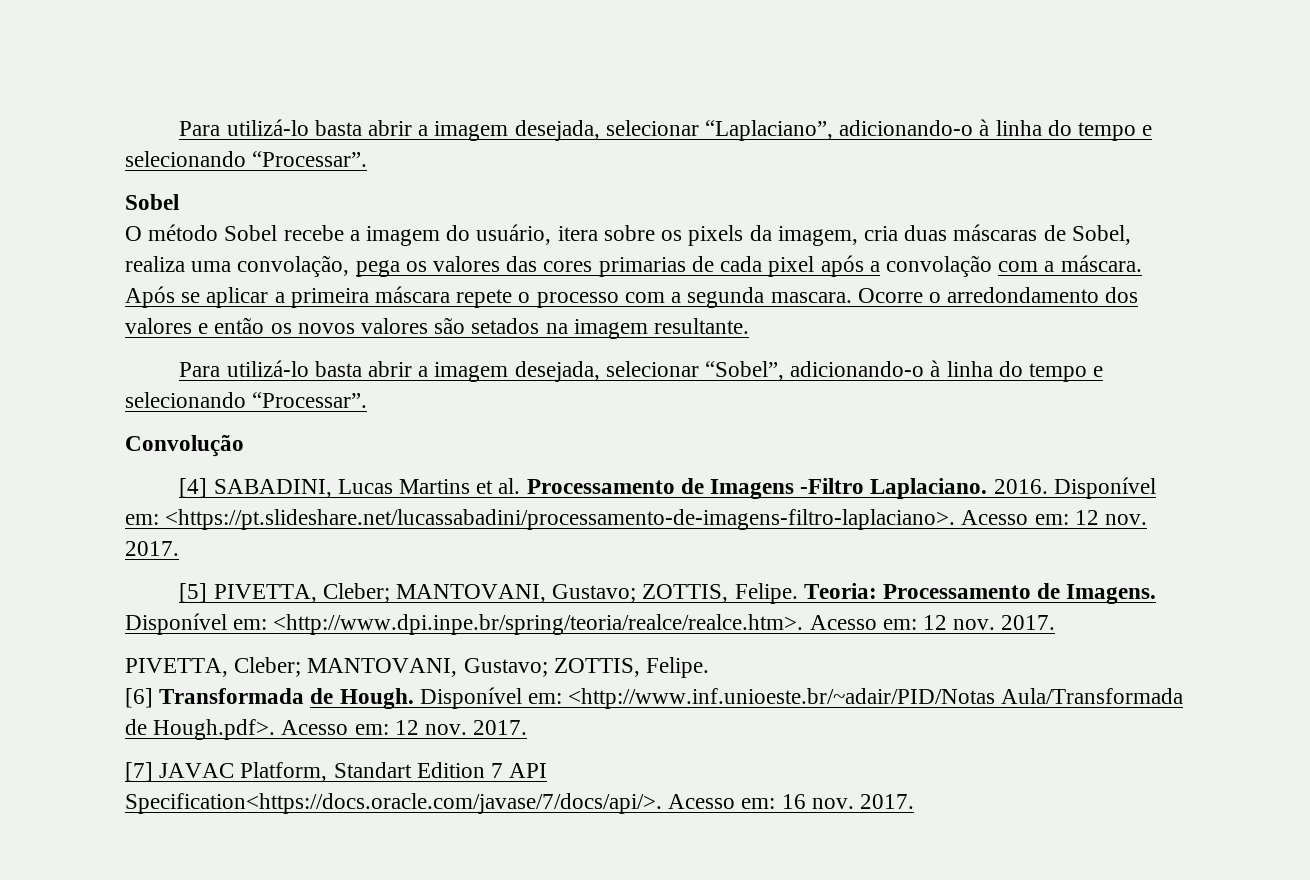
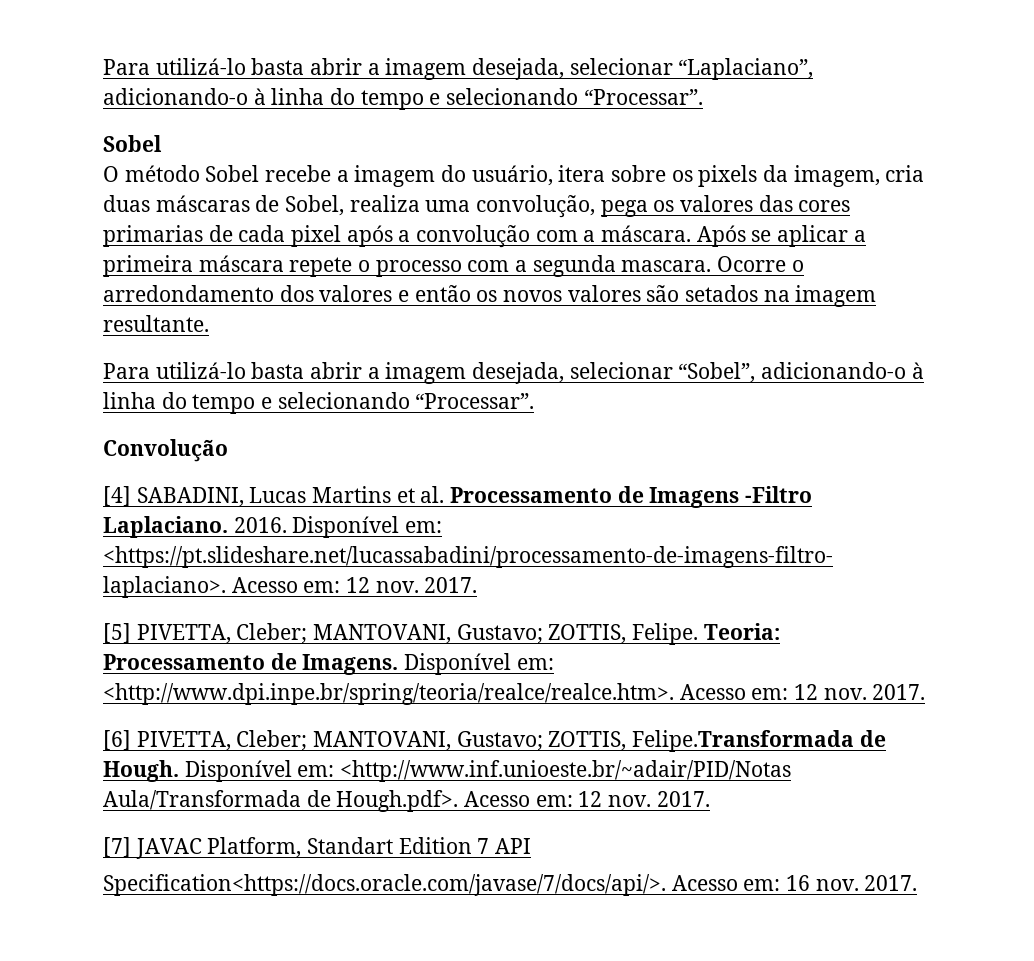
[237,255,350,277] convolação, -> [476,195,596,218] convolução,
[885,255,992,277] convolação -> [416,225,531,248] convolução
[125,657,710,678] [125,688,305,708] PIVETTA, Cleber; MANTOVANI, Gustavo; ZOTTIS, Felipe. // [6] Transformada -> [103,730,855,752] [6] PIVETTA, Cleber; MANTOVANI, Gustavo; ZOTTIS, Felipe.Transformada

